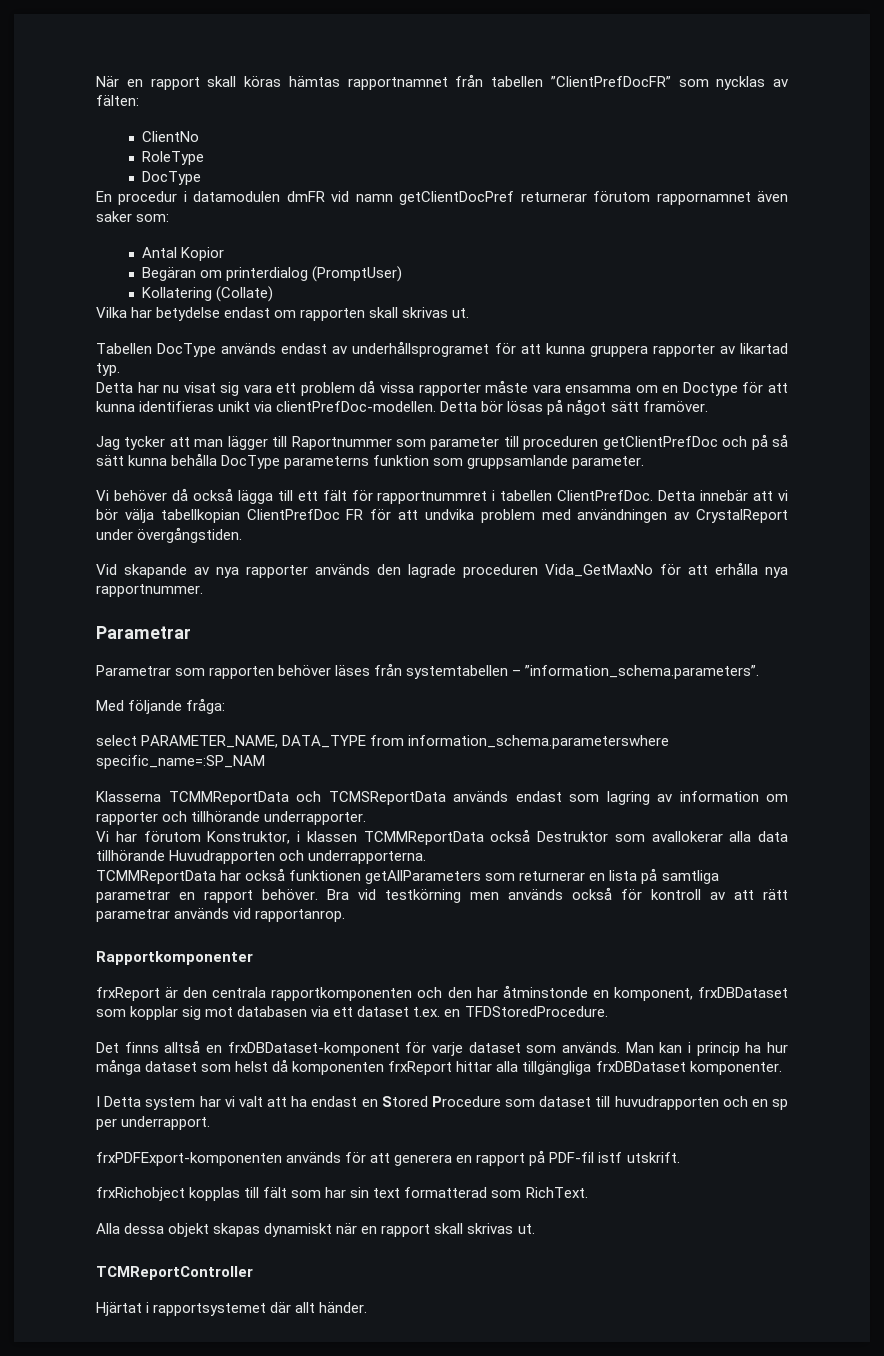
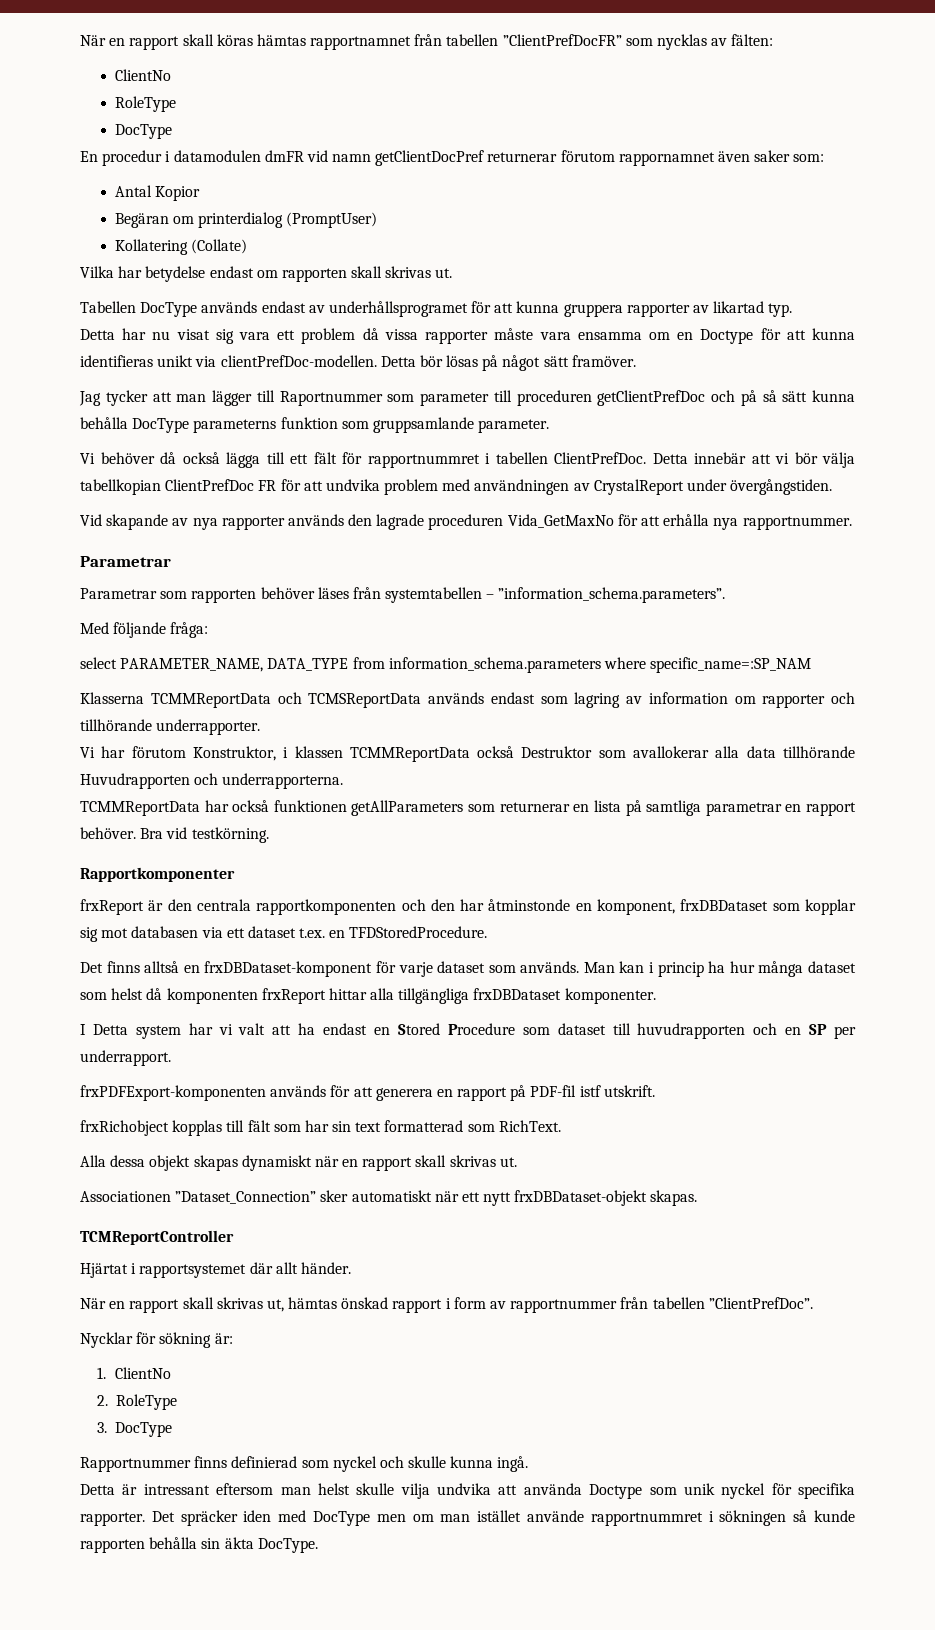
[408,735,670,749] information_schema.parameterswhere -> [388,657,646,673] information_schema.parameters where
[385,887,788,903] [96,908,346,922] testkörning men används också för kontroll av att rätt parametrar används vid rapportanrop. -> [191,827,269,843] testkörning.
[772,1099,788,1110] sp -> [809,1024,828,1035] SP
(535, 1229) none -> [80,1190,698,1206] // Associationen ”Dataset_Connection” sker automatiskt när ett nytt frxDBDataset-objekt skapas.
(368, 1307) none -> [80,1297,813,1313] [80,1332,233,1348] [97,1367,171,1379] [97,1394,178,1410] [97,1422,173,1437] [80,1456,529,1472] [80,1483,855,1499] [80,1510,855,1526] [80,1537,318,1553] // När en rapport skall skrivas ut, hämtas önskad rapport i form av rapportnummer från tabellen ”ClientPrefDoc”. // Nycklar för sökning är: // 1. ClientNo // 2. RoleType // 3. DocType // Rapportnummer finns definierad som nyckel och skulle kunna ingå. // Detta är intressant eftersom man helst skulle vilja undvika att använda Doctype som unik nyckel för specifika rapporter. Det spräcker iden med DocType men om man istället använde rapportnummret i sökningen så kunde rapporten behålla sin äkta DocType.

